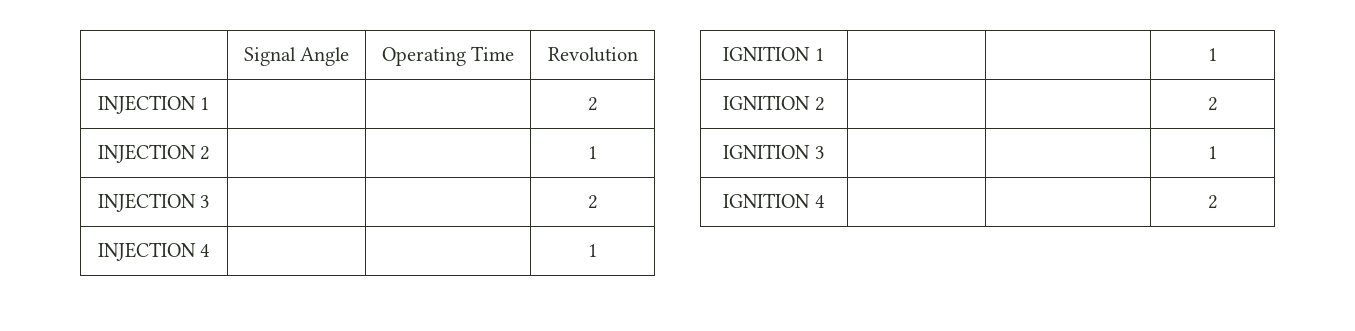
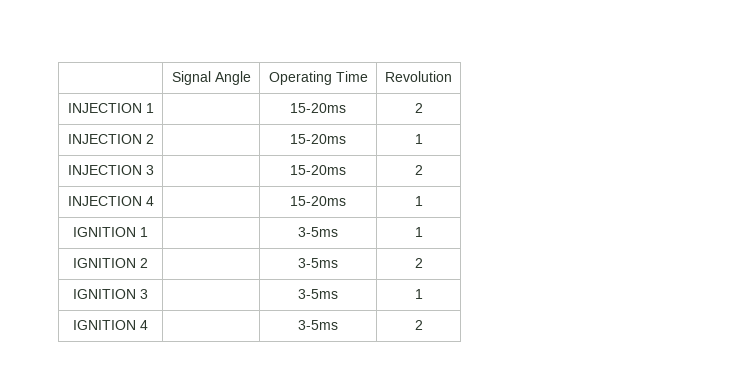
(211, 103) none -> [290,103,346,113] 15-20ms
(211, 153) none -> [290,134,346,144] 15-20ms
(211, 201) none -> [290,165,346,175] 15-20ms
(211, 250) none -> [290,196,346,206] 15-20ms
(825, 54) none -> [298,227,338,237] 3-5ms
(825, 104) none -> [298,258,338,268] 3-5ms
(825, 152) none -> [298,289,338,299] 3-5ms
(825, 201) none -> [298,320,338,330] 3-5ms

